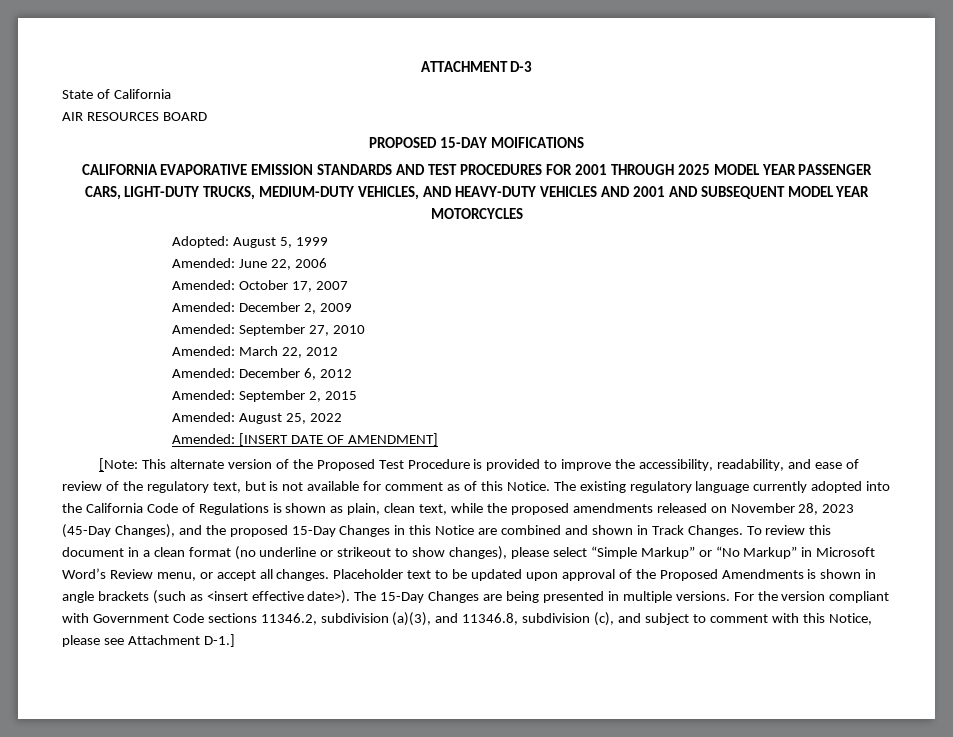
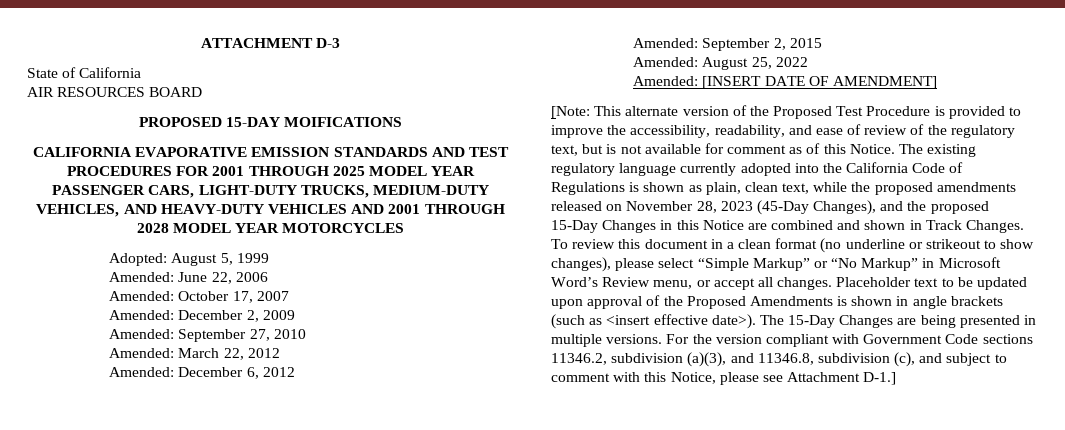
[668,186,785,199] AND SUBSEQUENT -> [424,204,505,214] [136,223,169,233] THROUGH 2028

